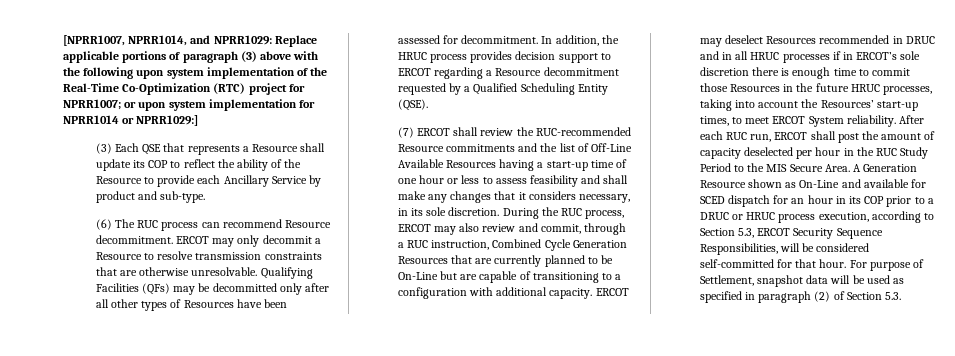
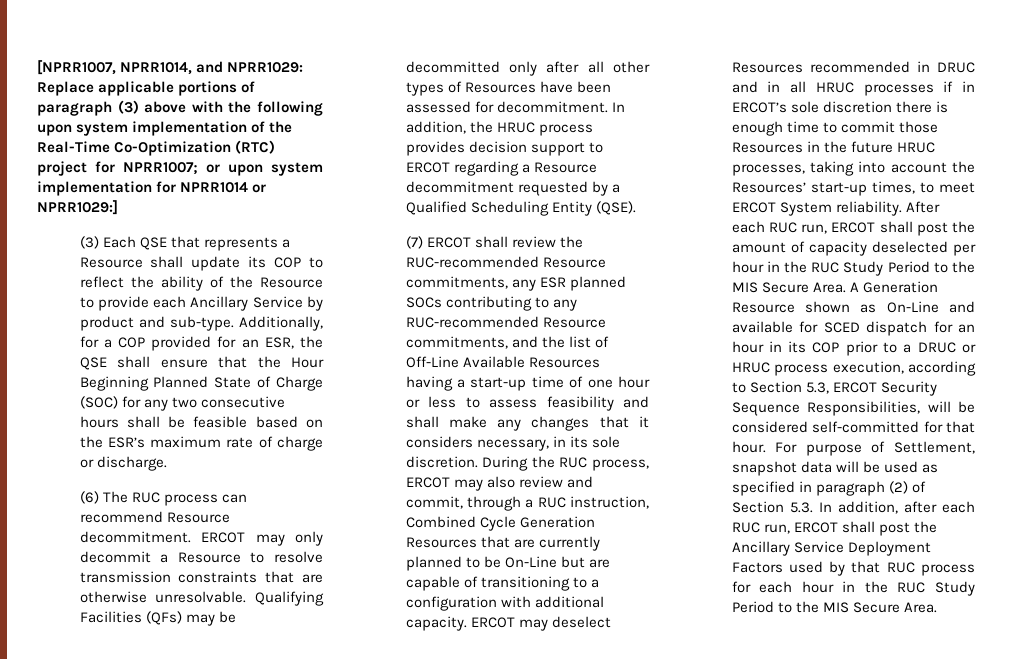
(206, 197) none -> [239,316,323,331] [79,336,323,351] [79,356,324,370] [79,376,323,391] [79,396,285,411] [79,416,323,428] [79,436,323,451] [79,456,167,471] Additionally, for a COP provided for an ESR, the QSE shall ensure that the Hour Beginning Planned State of Charge (SOC) for any two consecutive hours shall be feasible based on the ESR’s maximum rate of charge or discharge.
[445,144,515,152] commitments -> [405,276,626,291] [405,296,577,311] [405,316,606,328] [405,336,508,349] commitments, any ESR planned SOCs contributing to any RUC-recommended Resource commitments,
(901, 296) none -> [818,501,975,514] [731,521,937,536] [731,541,931,556] [731,561,975,576] [731,581,975,596] [731,601,937,613] In addition, after each RUC run, ERCOT shall post the Ancillary Service Deployment Factors used by that RUC process for each hour in the RUC Study Period to the MIS Secure Area.

